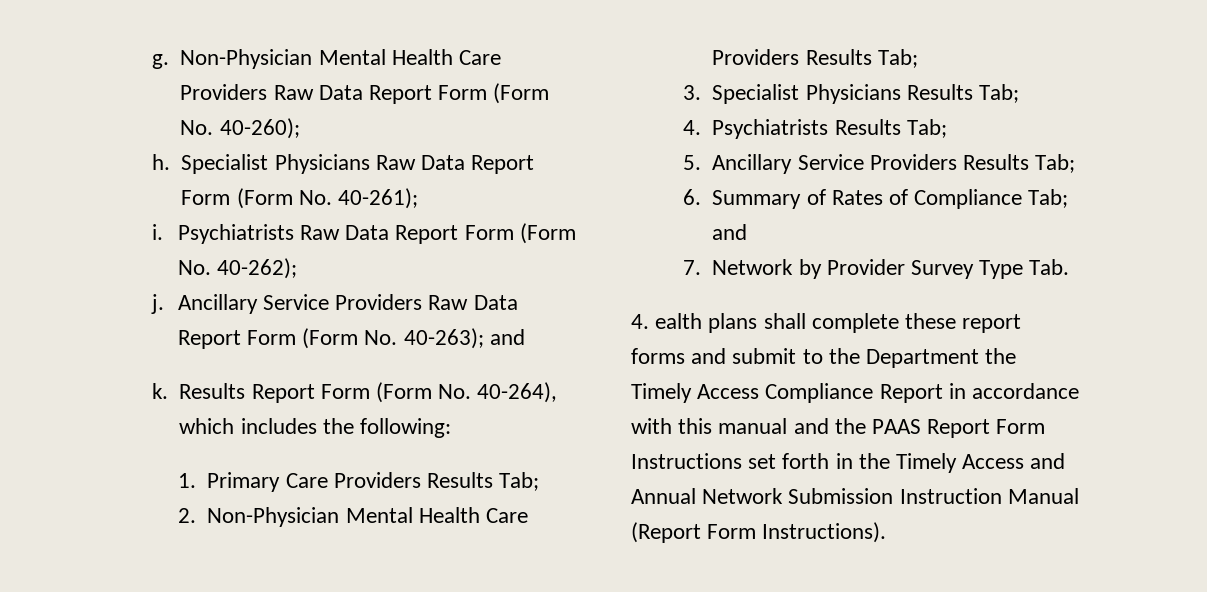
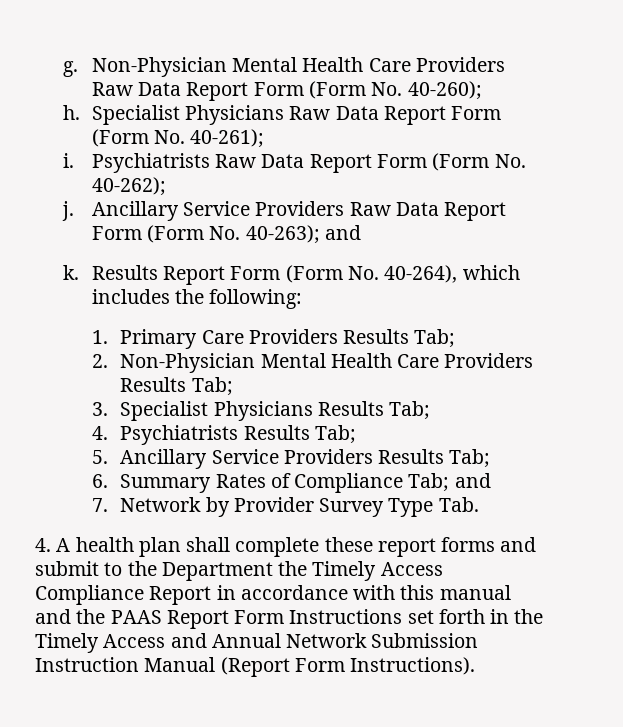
[806,189,826,205] of -> (212, 483) none
[655,313,758,333] ealth plans -> [56,537,181,557] A health plan

